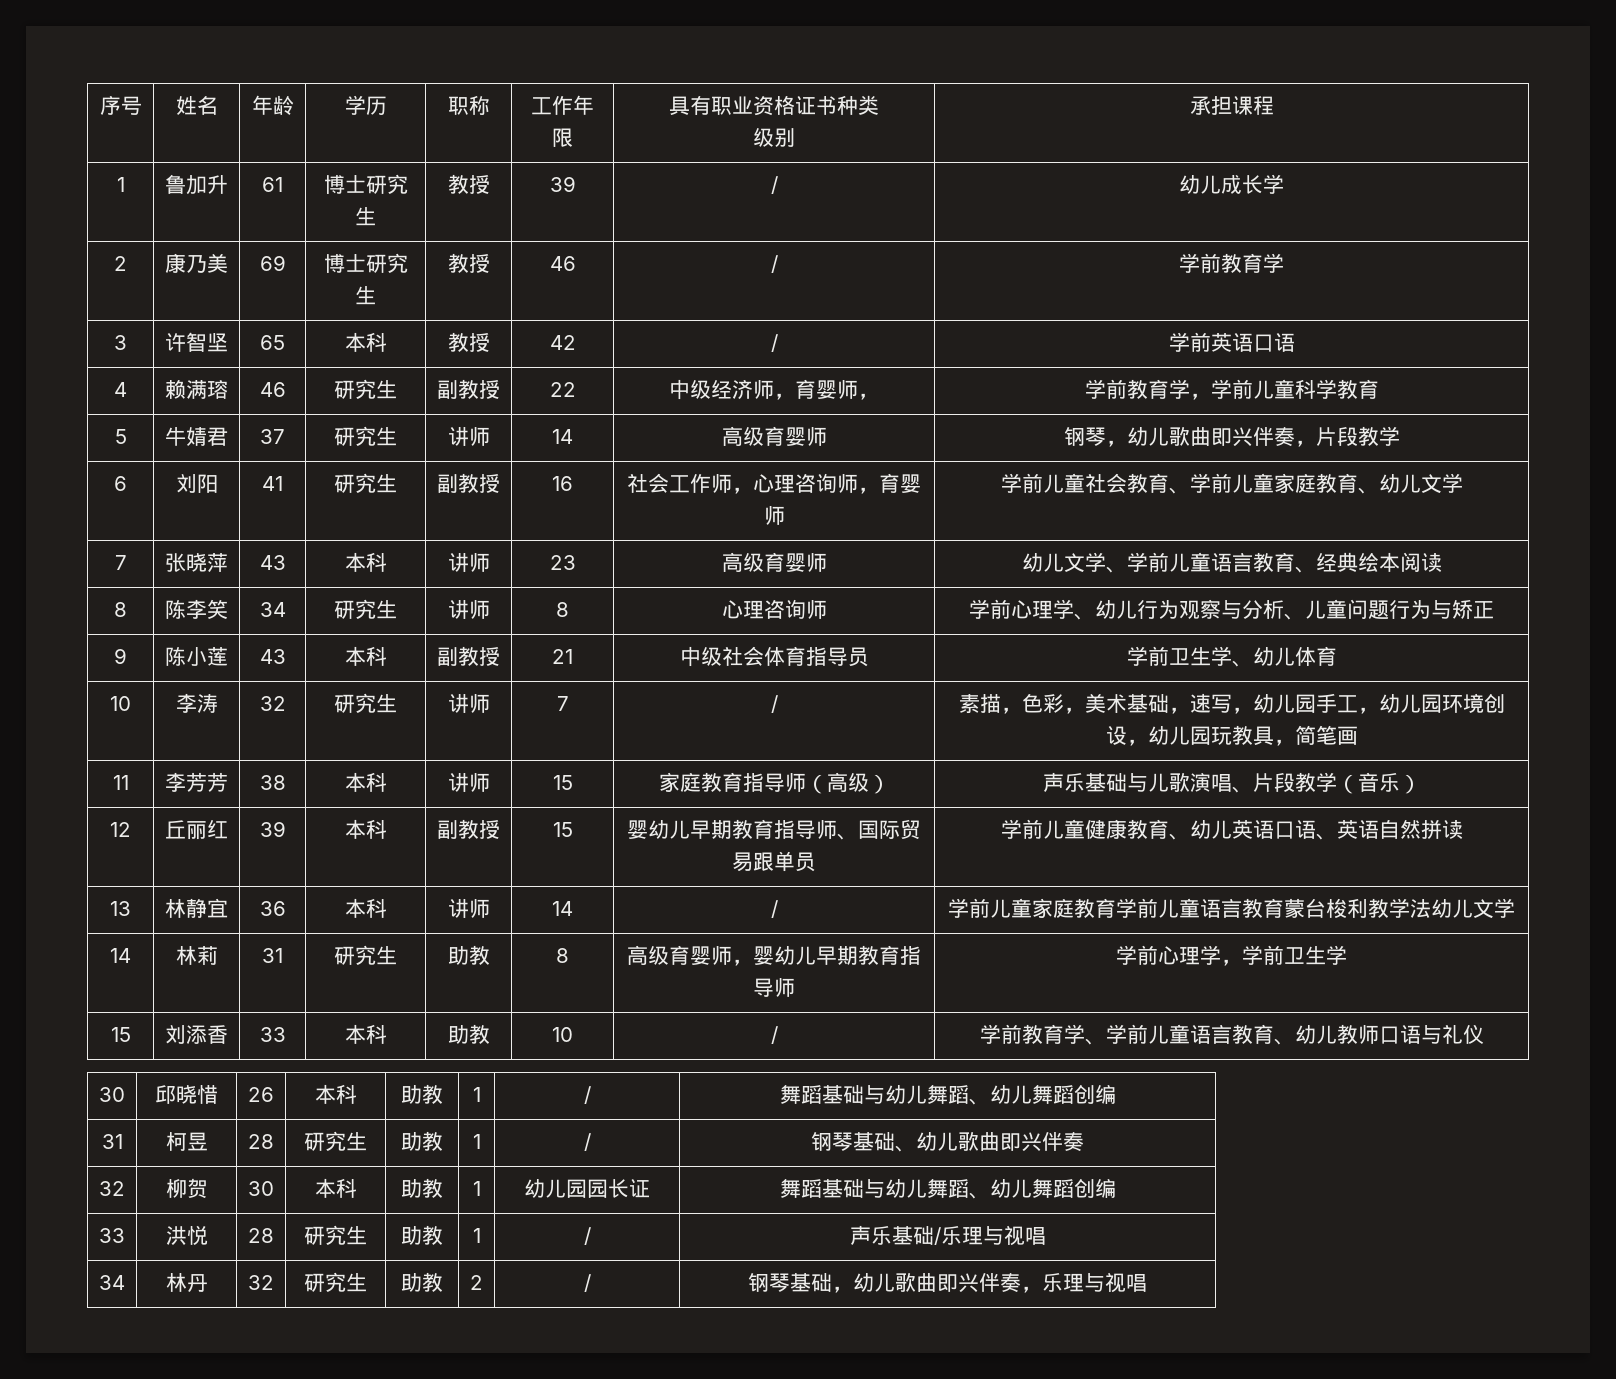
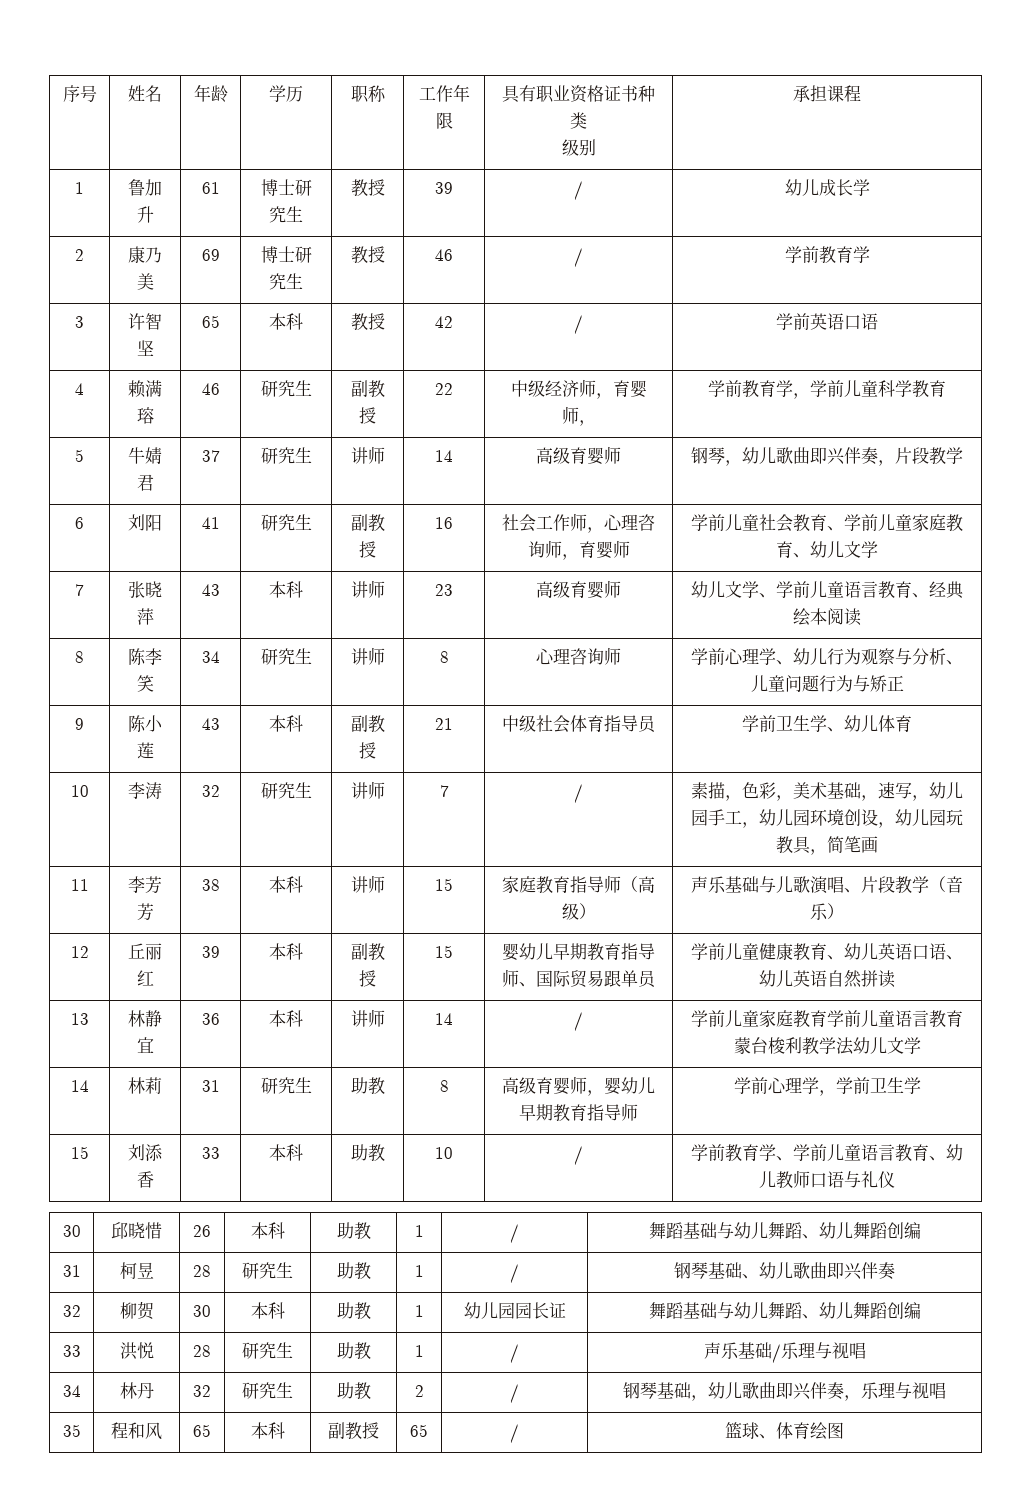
(1337, 836) none -> [759,970,793,987] 幼儿
(1147, 1283) none -> [62,1424,81,1437] [111,1422,162,1440] [193,1424,211,1437] [250,1422,285,1439] [328,1422,379,1440] [410,1424,428,1437] [510,1424,519,1443] [725,1422,844,1440] // 35 | 程和风 | 65 | 本科 | 副教授 | 65 | / | 篮球、体育绘图

